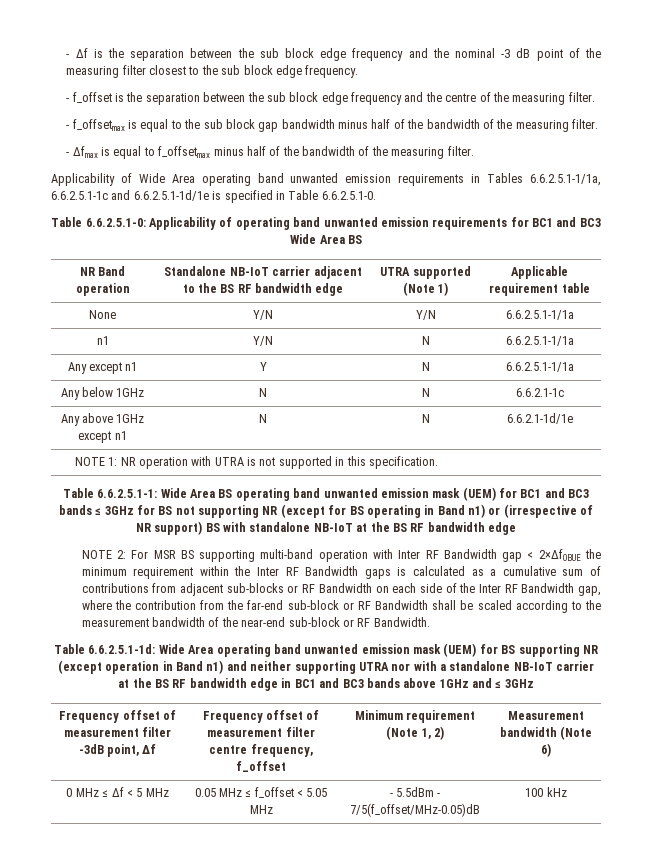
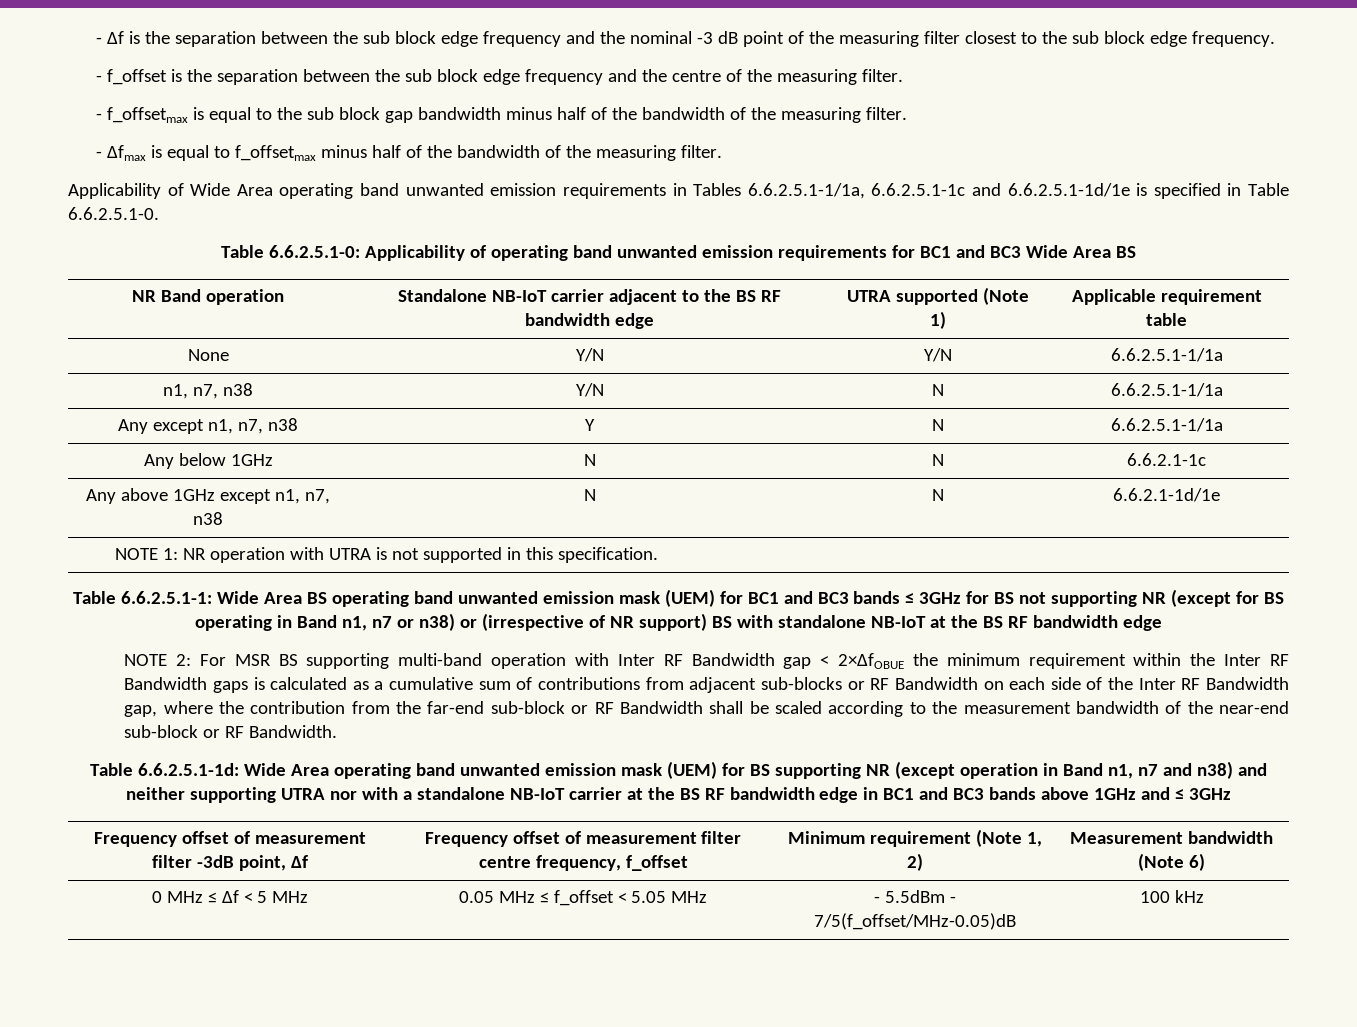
[96,336,109,345] n1 -> [163,383,253,399] n1, n7, n38
[125,362,138,371] n1 -> [208,418,298,434] n1, n7, n38
[114,431,127,440] n1 -> [274,489,330,504] [193,512,223,525] n1, n7, n38
[468,504,486,518] n1) -> [342,613,456,631] n1, n7 or n38)
[206,660,224,674] n1) -> [1107,761,1233,779] n1, n7 and n38)

